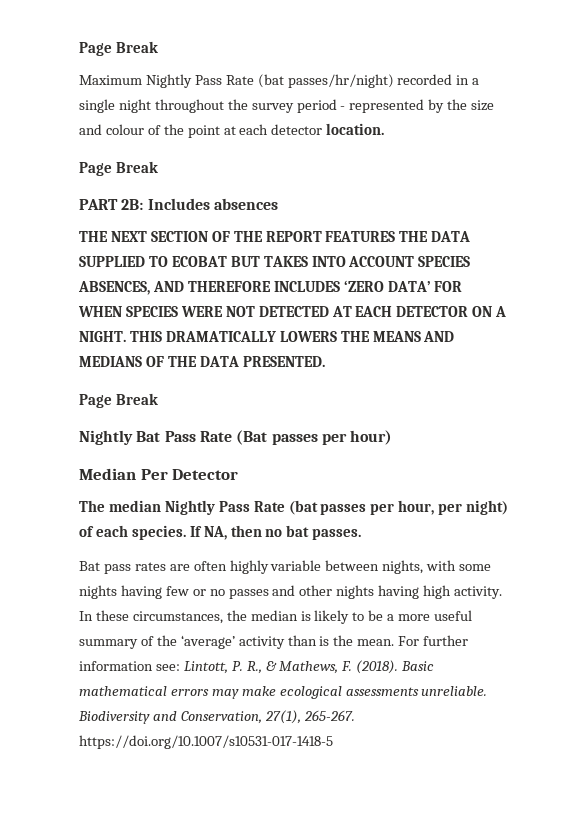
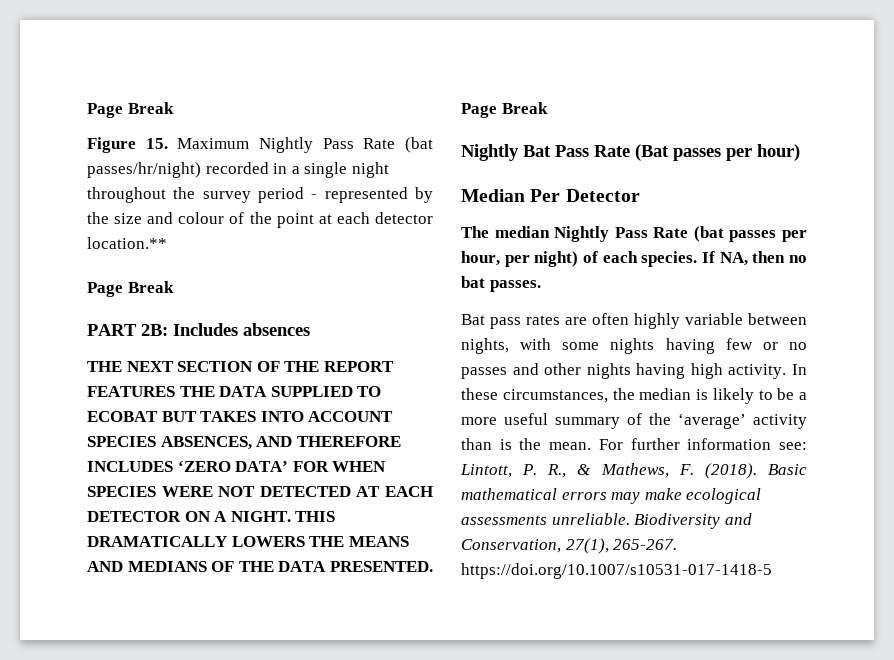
[79,41,158,56] Page Break // -> [87,102,174,118] [87,137,168,153] Page Break // Figure 15.
[326,123,385,135] location. -> [87,237,167,249] location.**

